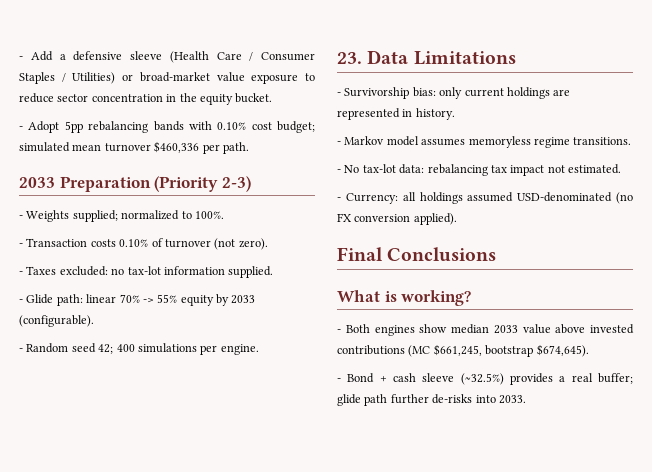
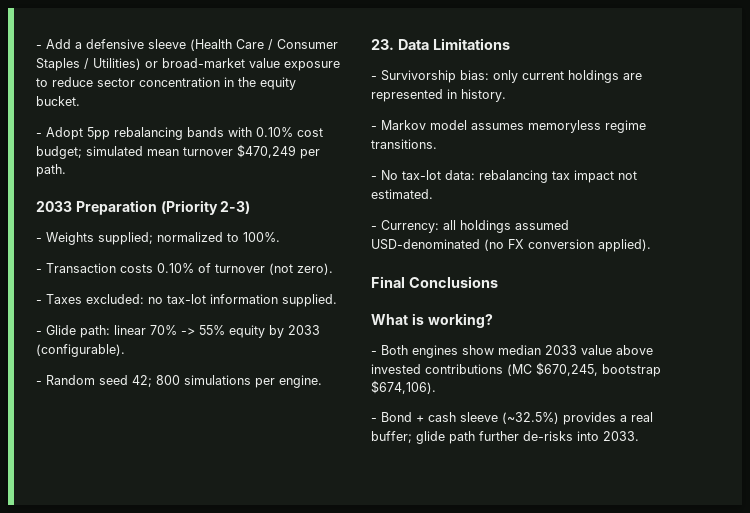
[154,141,200,153] $460,336 -> [237,144,296,158] $470,249
[116,344,135,352] 400 -> [156,375,180,385] 800
[433,344,589,357] $661,245, bootstrap $674,645). -> [536,362,661,377] [371,380,436,394] $670,245, bootstrap $674,106).

